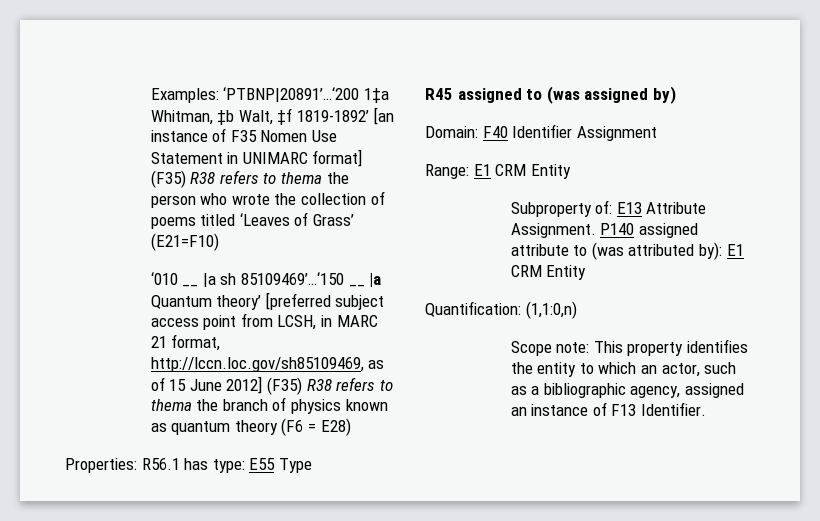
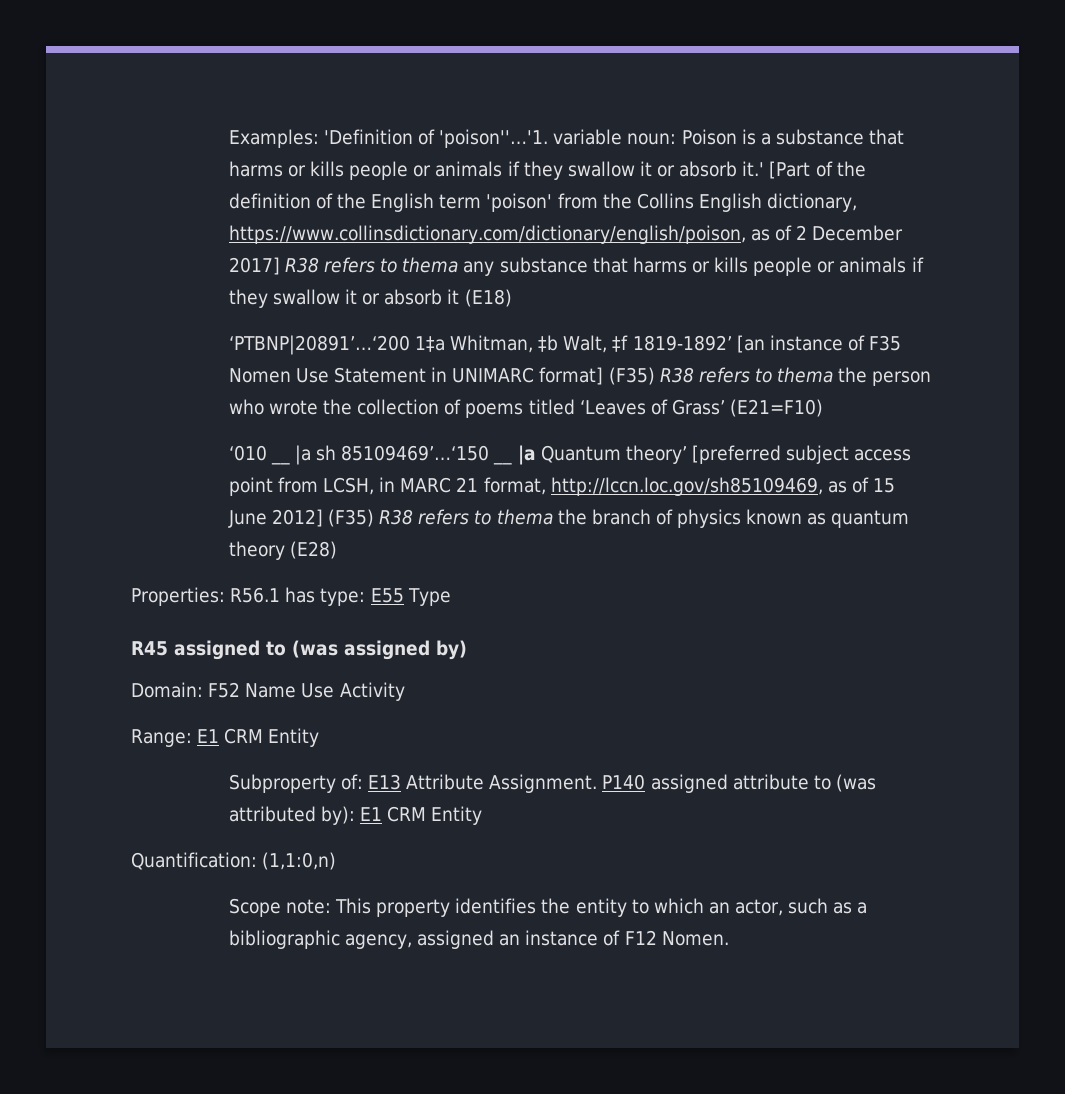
(219, 95) none -> [323,129,905,148] [228,161,866,180] [228,193,858,212] [228,225,904,244] [228,257,924,276] [228,289,512,308] 'Definition of 'poison''…'1. variable noun: Poison is a substance that harms or kills people or animals if they swallow it or absorb it.' [Part of the definition of the English term 'poison' from the Collins English dictionary, https://www.collinsdictionary.com/dictionary/english/poison, as of 2 December 2017] R38 refers to thema any substance that harms or kills people or animals if they swallow it or absorb it (E18) //
[281,418,351,436] (F6 = E28) -> [289,541,337,559] (E28)
[482,124,657,141] F40 Identifier Assignment -> [208,682,405,701] F52 Name Use Activity
[611,402,706,416] F13 Identifier. -> [624,930,729,946] F12 Nomen.

